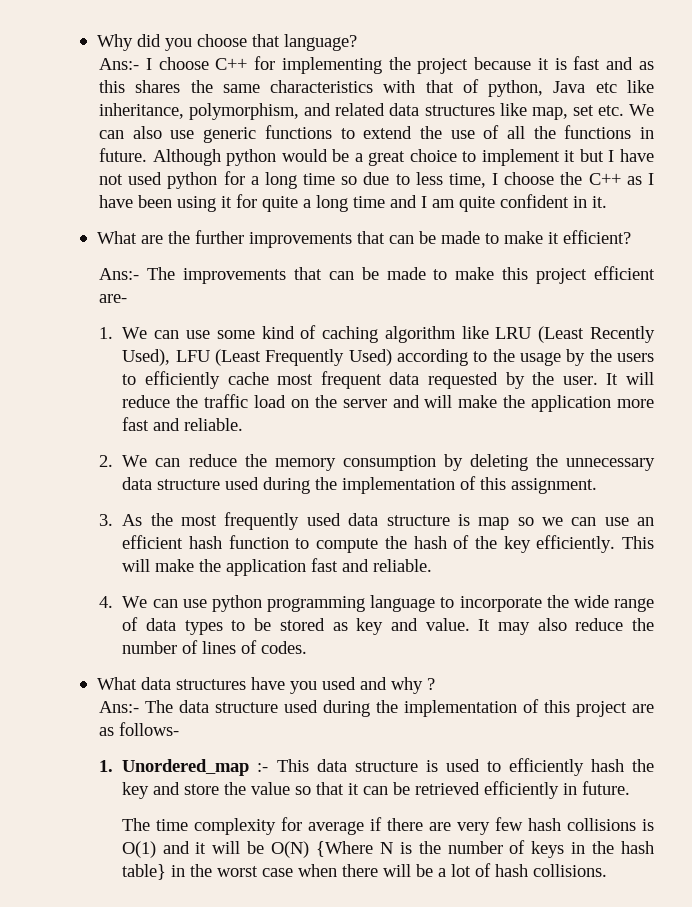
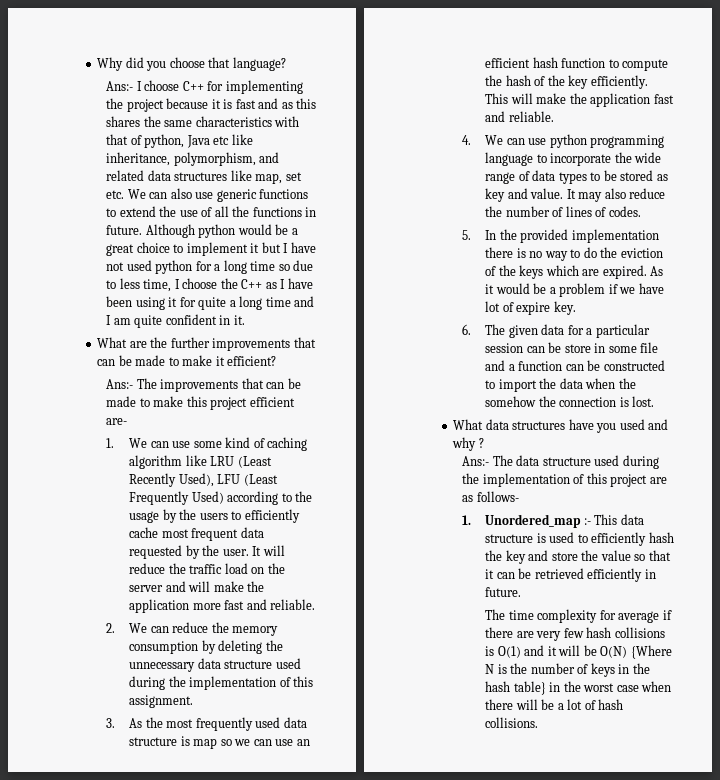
(308, 647) none -> [462,229,659,243] [485,247,663,261] [485,265,664,279] [485,283,664,297] [485,301,576,315] [462,324,650,338] [485,342,659,353] [485,360,665,371] [485,378,636,392] [485,396,655,407] // 5. In the provided implementation there is no way to do the eviction of the keys which are expired. As it would be a problem if we have lot of expire key. // 6. The given data for a particular session can be store in some file and a function can be constructed to import the data when the somehow the connection is lost.

